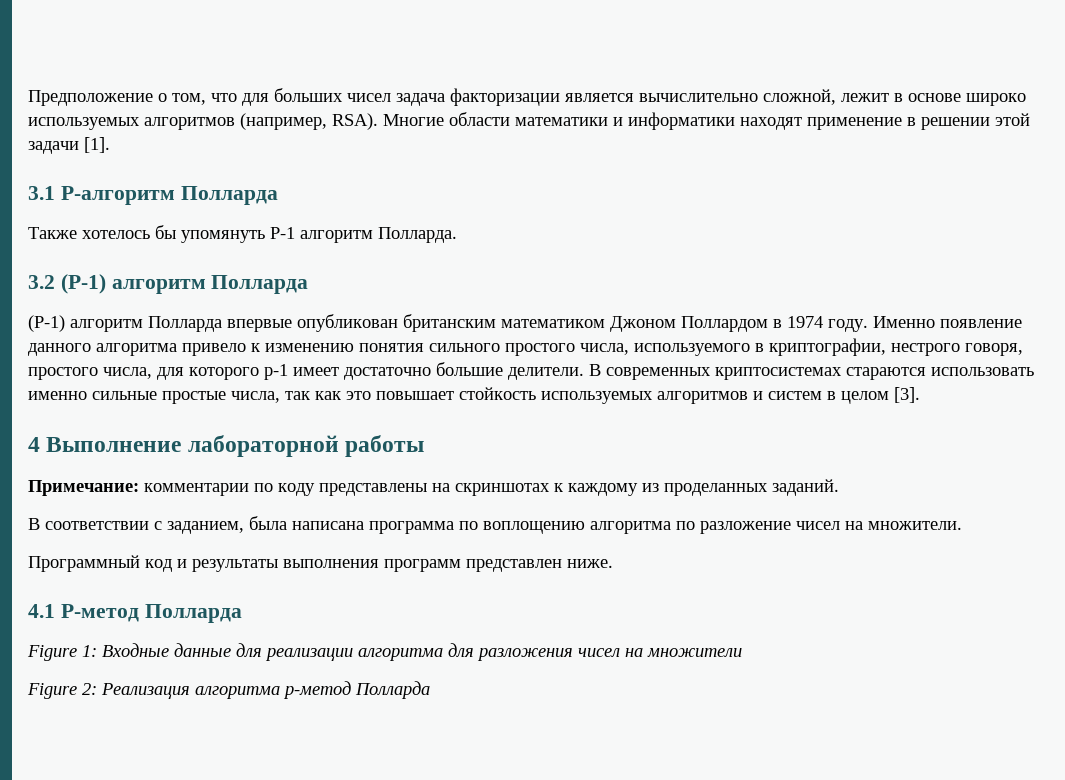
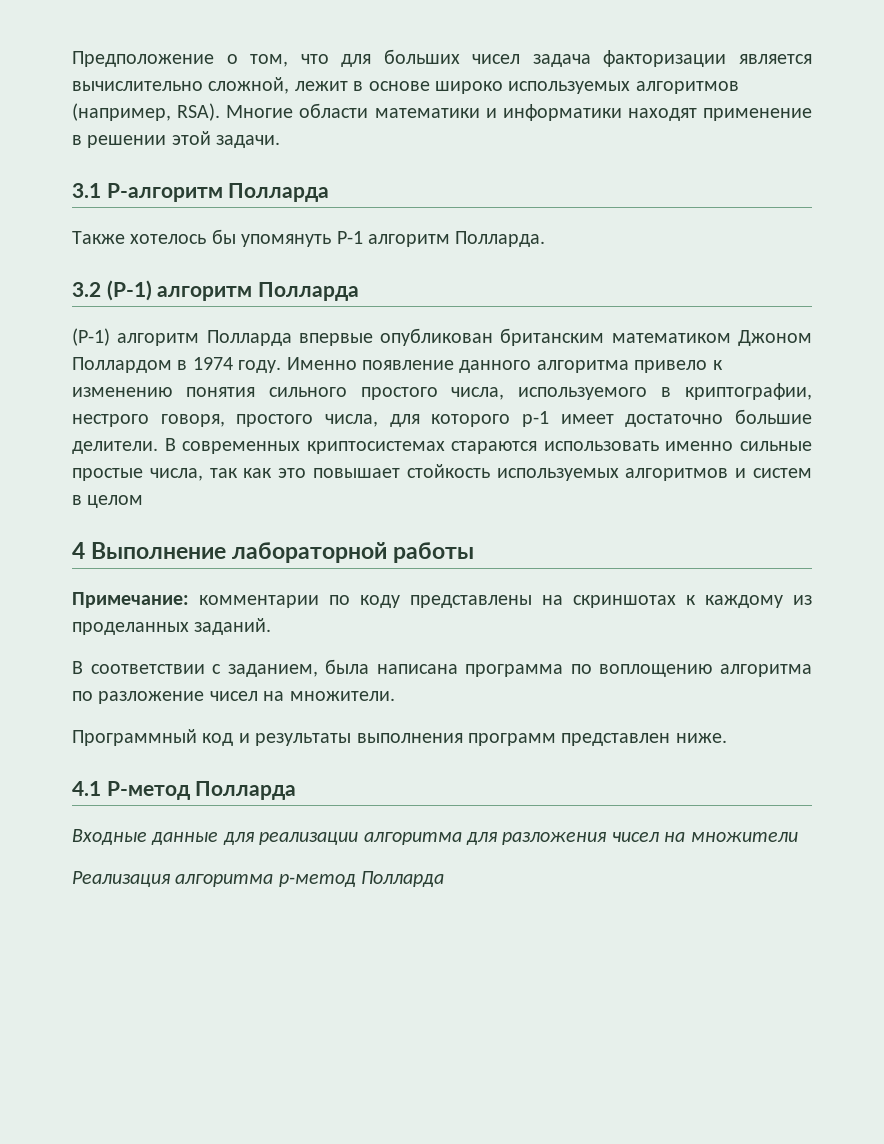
[28,137,110,154] задачи [1]. -> [216,135,281,148] задачи.
[894,387,920,403] [3]. -> (144, 501) none
[27,645,97,661] Figure 1: -> (297, 790) none
[27,683,97,699] Figure 2: -> (798, 837) none

